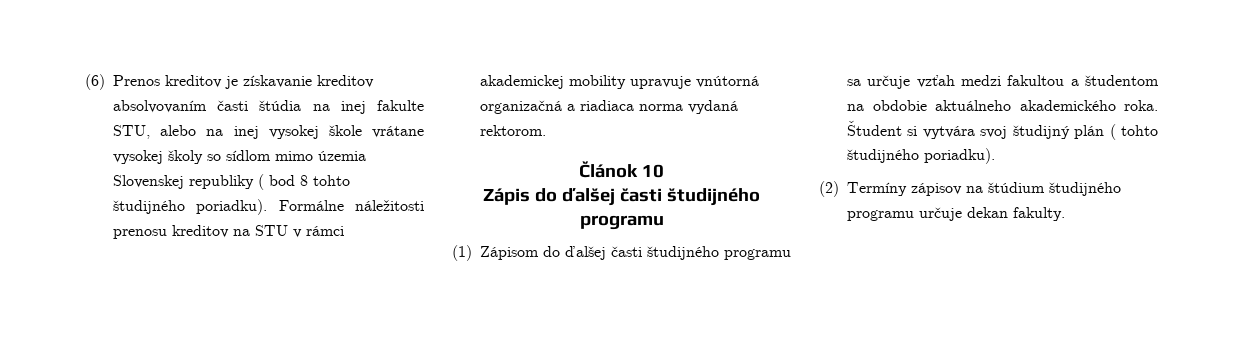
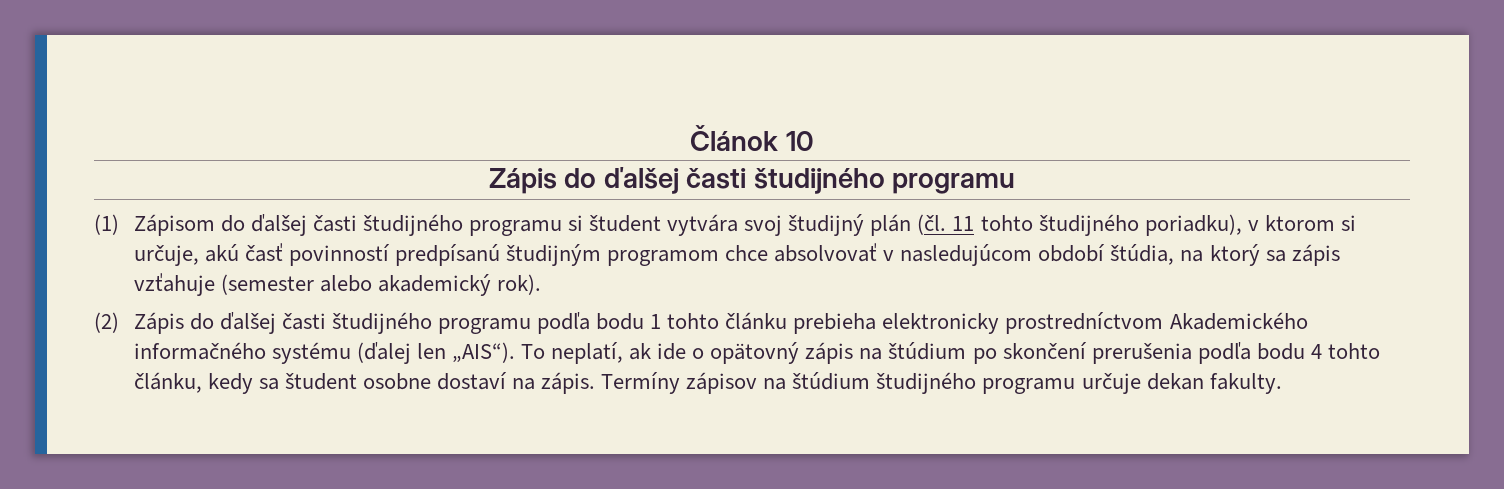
[85,74,374,90] [113,100,424,114] [113,125,424,139] [113,150,366,164] [113,174,350,190] [113,199,424,215] [113,225,344,239] [480,75,759,89] [480,100,738,114] [480,125,546,136] (6) Prenos kreditov je získavanie kreditov absolvovaním časti štúdia na inej fakulte STU, alebo na inej vysokej škole vrátane vysokej školy so sídlom mimo územia Slovenskej republiky ( bod 8 tohto študijného poriadku). Formálne náležitosti prenosu kreditov na STU v rámci akademickej mobility upravuje vnútorná organizačná a riadiaca norma vydaná rektorom. // -> (690, 138) none
[847,75,1159,89] [847,100,1158,111] [847,120,1158,140] [847,148,995,164] [819,181,839,197] sa určuje vzťah medzi fakultou a študentom na obdobie aktuálneho akademického roka. Študent si vytvára svoj študijný plán ( tohto študijného poriadku). // (2) -> [567,214,1356,236] [133,243,1340,266] [133,273,541,296] [94,312,1308,334] [133,342,1380,364] [133,372,596,394] si študent vytvára svoj študijný plán (čl. 11 tohto študijného poriadku), v ktorom si určuje, akú časť povinností predpísanú študijným programom chce absolvovať v nasledujúcom období štúdia, na ktorý sa zápis vzťahuje (semester alebo akademický rok). // (2) Zápis do ďalšej časti študijného programu podľa bodu 1 tohto článku prebieha elektronicky prostredníctvom Akademického informačného systému (ďalej len „AIS“). To neplatí, ak ide o opätovný zápis na štúdium po skončení prerušenia podľa bodu 4 tohto článku, kedy sa študent osobne dostaví na zápis.

